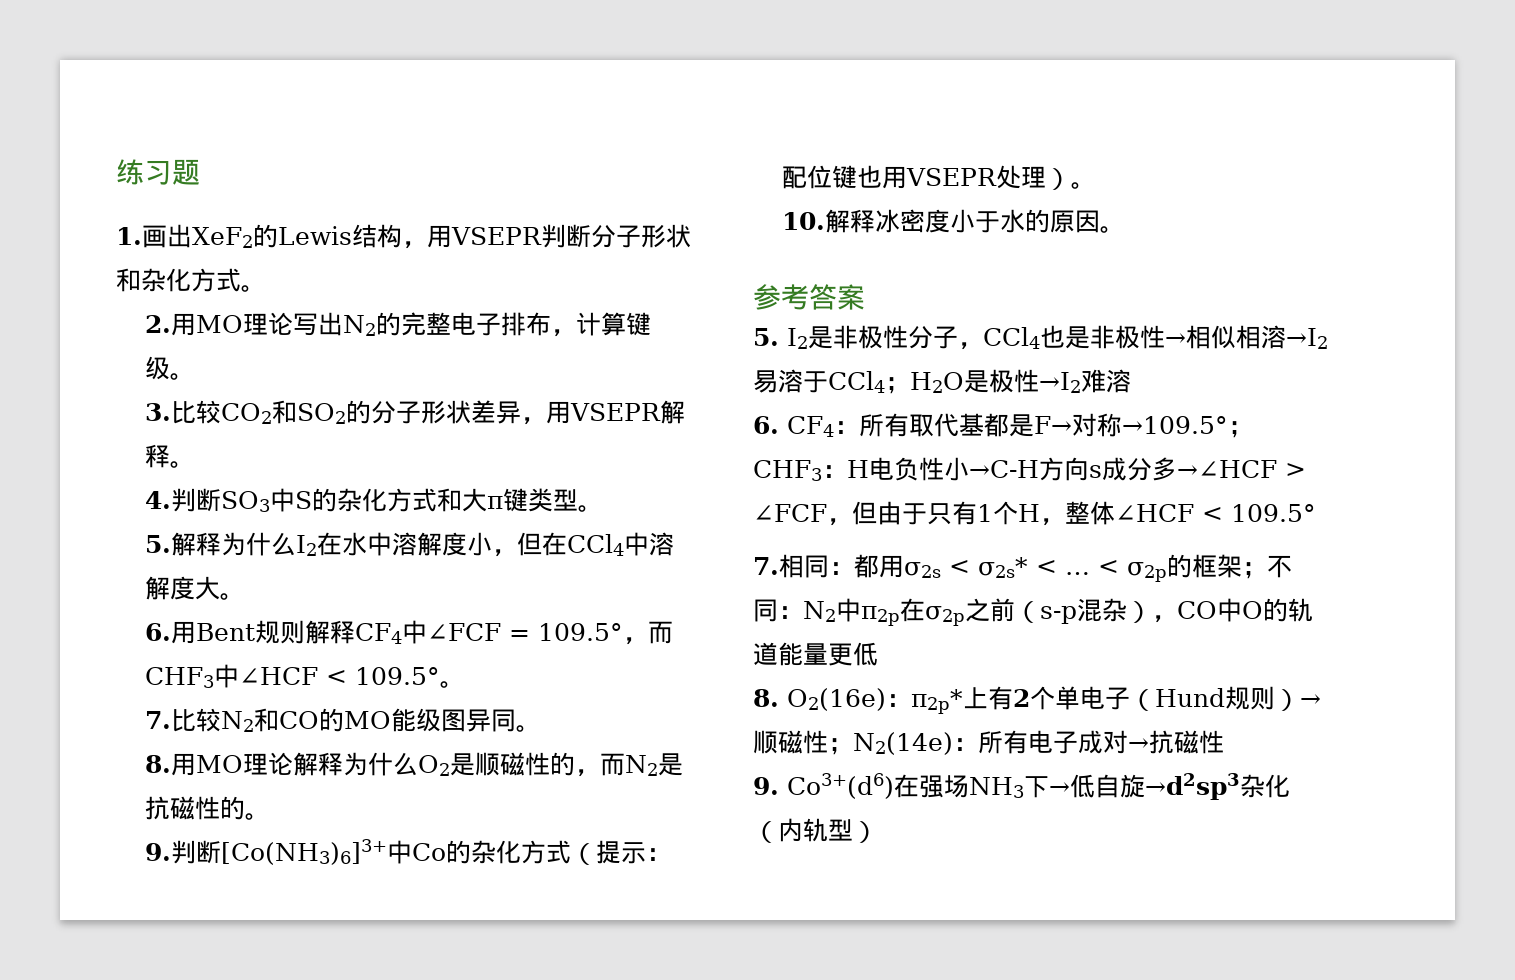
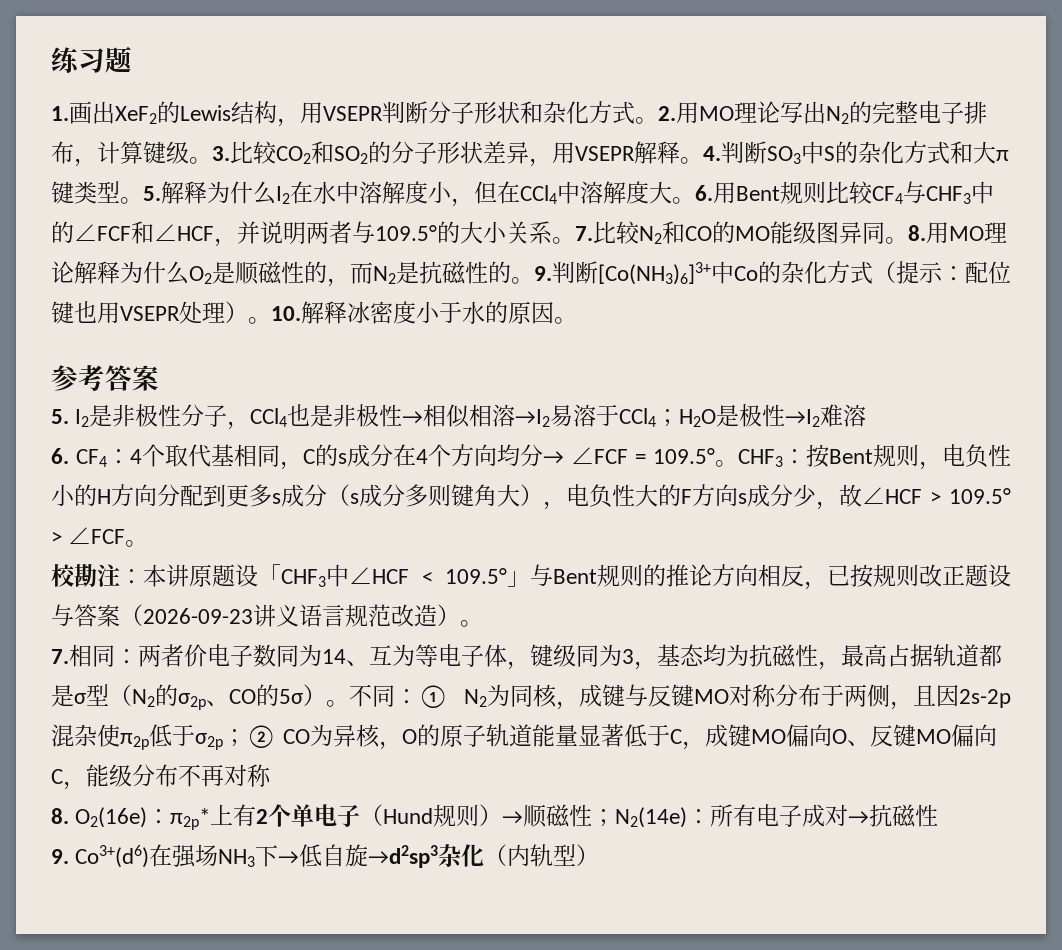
(266, 288) // -> (658, 120) none
(196, 376) // -> (212, 160) none
(196, 464) // -> (703, 160) none
(604, 508) // -> (143, 200) none
(246, 596) // -> (695, 200) none
[305,620,674,645] [145,664,466,688] 解释CF4中∠FCF = 109.5°，而CHF3中∠HCF < 109.5°。 // -> [826,181,994,204] [51,221,575,247] 比较CF4与CHF3中的∠FCF和∠HCF，并说明两者与109.5°的大小关系。
(542, 728) // -> (908, 240) none
(271, 816) // -> (534, 280) none
(1097, 185) // -> (271, 320) none
[859,413,1253,438] [753,457,1306,481] [753,501,1316,526] [753,554,1292,582] [753,598,1288,626] 所有取代基都是F→对称→109.5°；CHF3：H电负性小→C-H方向s成分多→∠HCF > ∠FCF，但由于只有1个H，整体∠HCF < 109.5° // 7.相同：都用σ2s < σ2s* < … < σ2p的框架；不同：N2中π2p在σ2p之前（s-p混杂），CO中O的 -> [130,444,1011,470] [51,484,1011,510] [51,527,149,547] [51,564,1011,590] [51,604,483,627] [51,644,1002,670] [51,684,1011,710] [51,724,487,750] 4个取代基相同，C的s成分在4个方向均分→ ∠FCF = 109.5°。CHF3：按Bent规则，电负性小的H方向分配到更多s成分（s成分多则键角大），电负性大的F方向s成分少，故∠HCF > 109.5° > ∠FCF。 // 校勘注：本讲原题设「CHF3中∠HCF < 109.5°」与Bent规则的推论方向相反，已按规则改正题设与答案（2026-09-23讲义语言规范改造）。 // 7.相同：两者价电子数同为14、互为等电子体，键级同为3，基态均为抗磁性，最高占据轨道都是σ型（N2的σ2p、CO的5σ）。不同：① N2为同核，成键与反键MO对称分布于两侧，且因2s-2p混杂使π2p低于σ2p；② CO为异核，O的原子
[828,642,878,666] 更低 -> [578,724,998,750] [51,764,271,790] 显著低于C，成键MO偏向O、反键MO偏向C，能级分布不再对称

